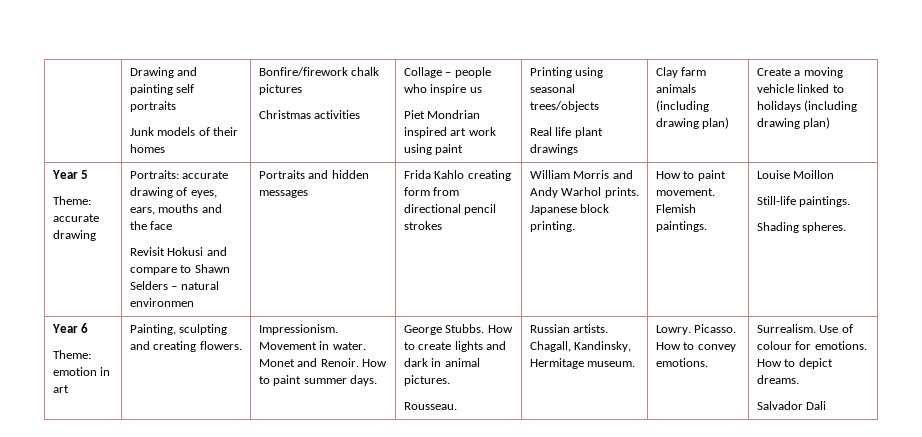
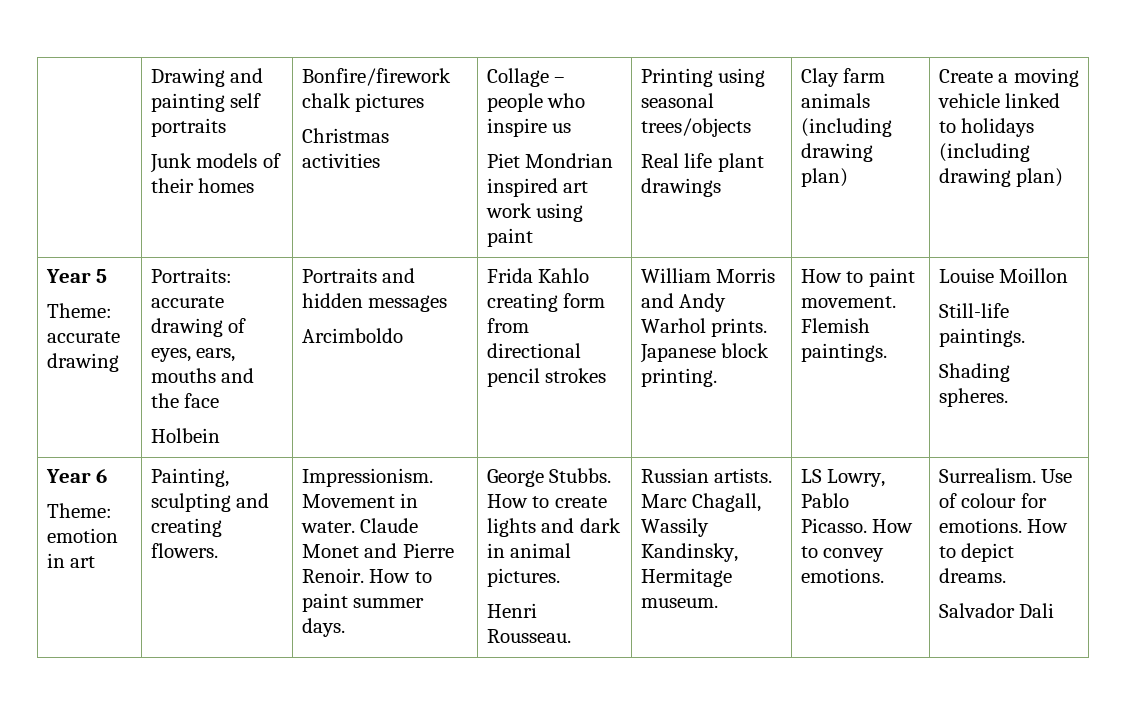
[130,247,227,256] [130,264,230,275] [130,281,219,290] [130,298,195,307] Revisit Hokusi and compare to Shawn Selders – natural environmen -> [150,428,220,443] Holbein
(309, 194) none -> [301,328,403,343] // Arcimboldo
(366, 346) none -> [360,518,419,533] Claude
(318, 362) none -> [403,543,455,558] Pierre
(451, 380) none -> [486,603,537,618] Henri
[530,341,572,352] Chagall, -> [640,493,762,512] [640,518,709,537] Marc Chagall, Wassily
[656,325,692,335] Lowry. -> [800,469,886,487] [800,493,849,508] LS Lowry, Pablo

